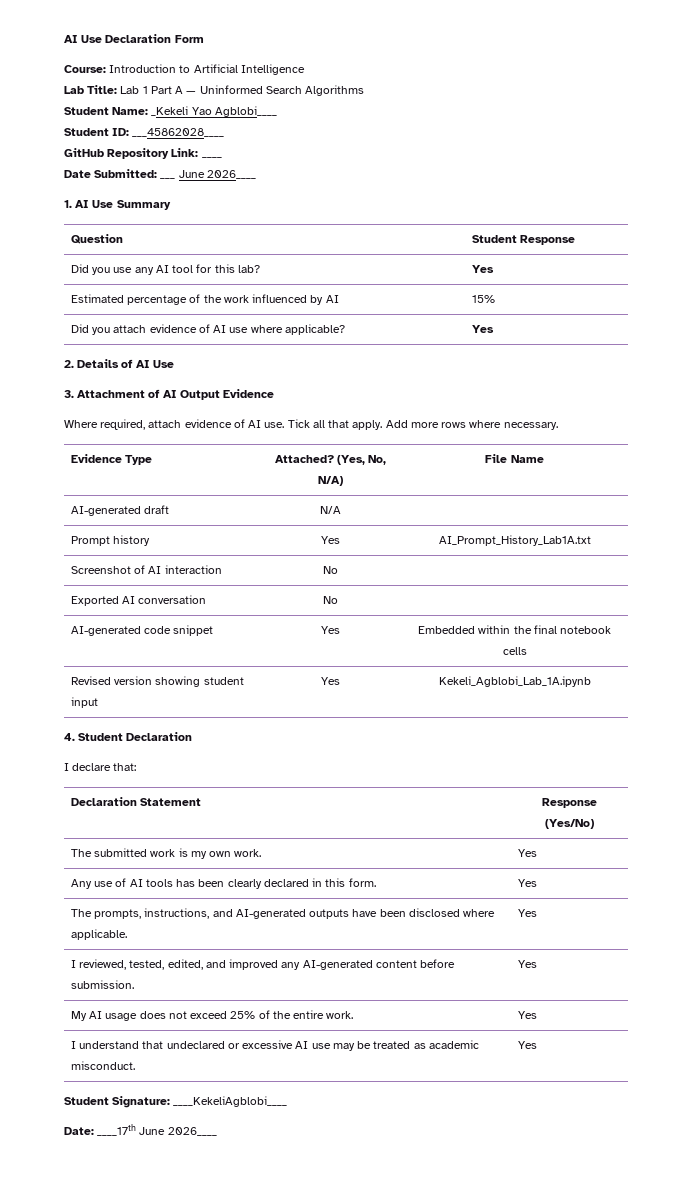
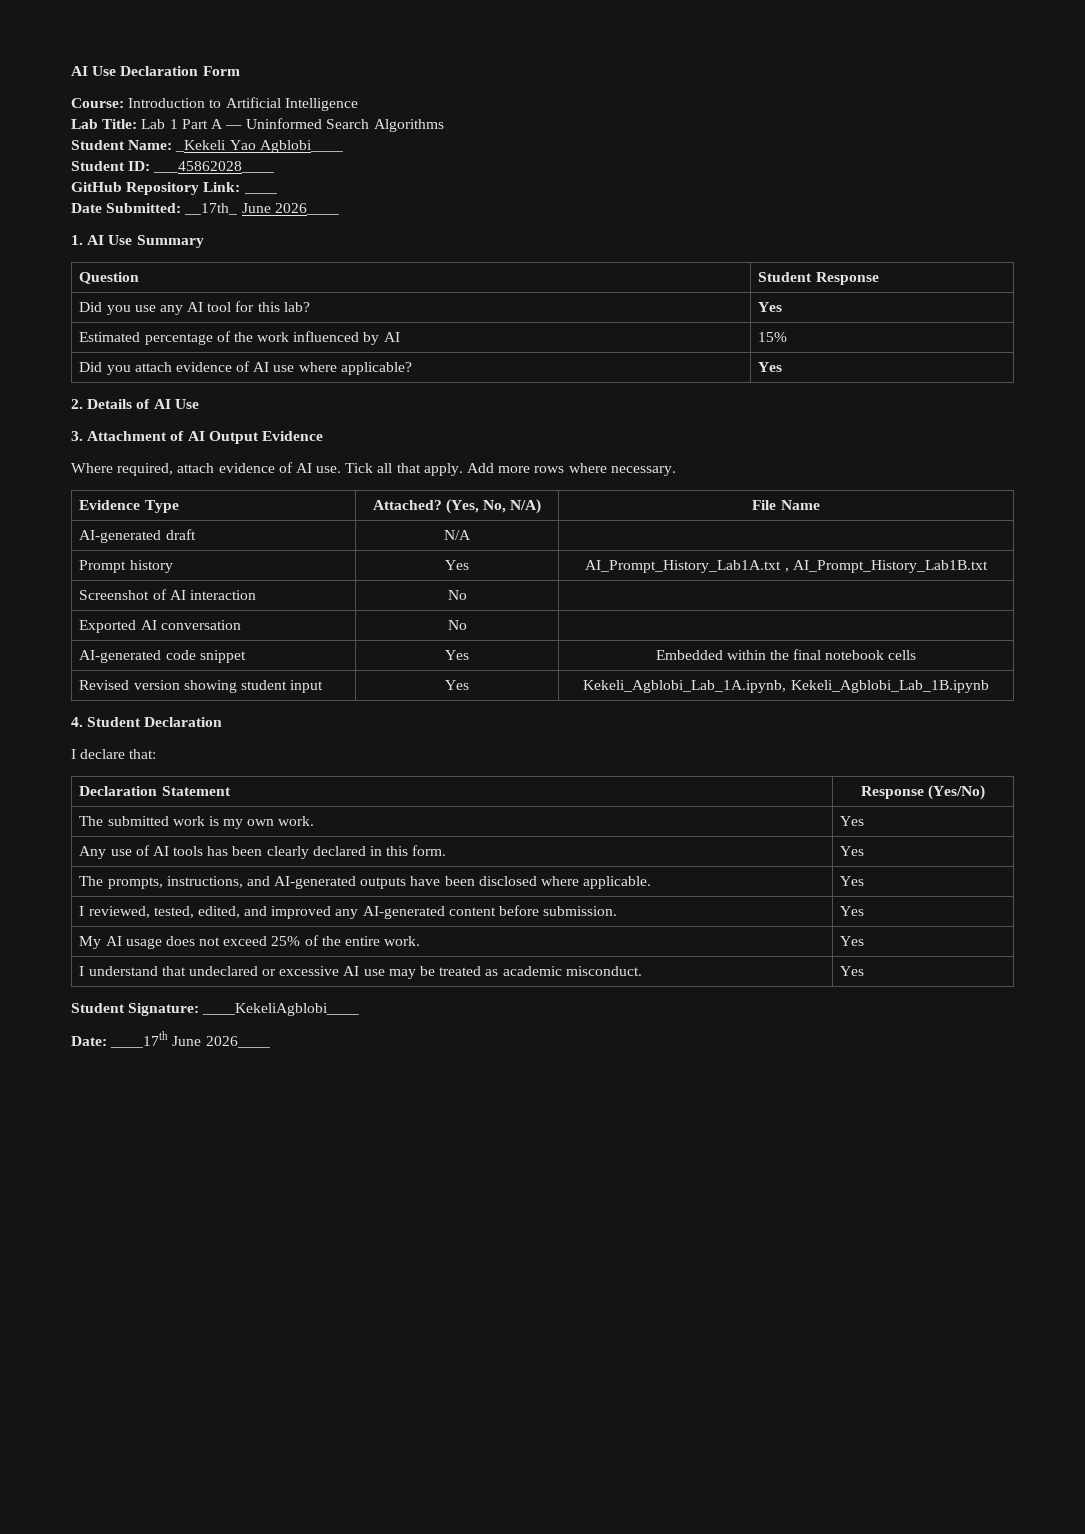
[160,178,176,179] ___ -> [184,203,238,215] __17th_
(591, 540) none -> [784,560,988,573] , AI_Prompt_History_Lab1B.txt
[438,676,591,687] Kekeli_Agblobi_Lab_1A.ipynb -> [583,680,989,693] Kekeli_Agblobi_Lab_1A.ipynb, Kekeli_Agblobi_Lab_1B.ipynb

